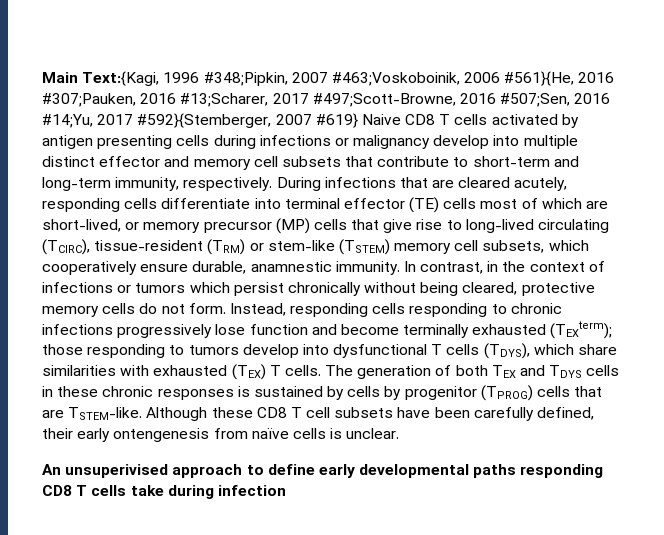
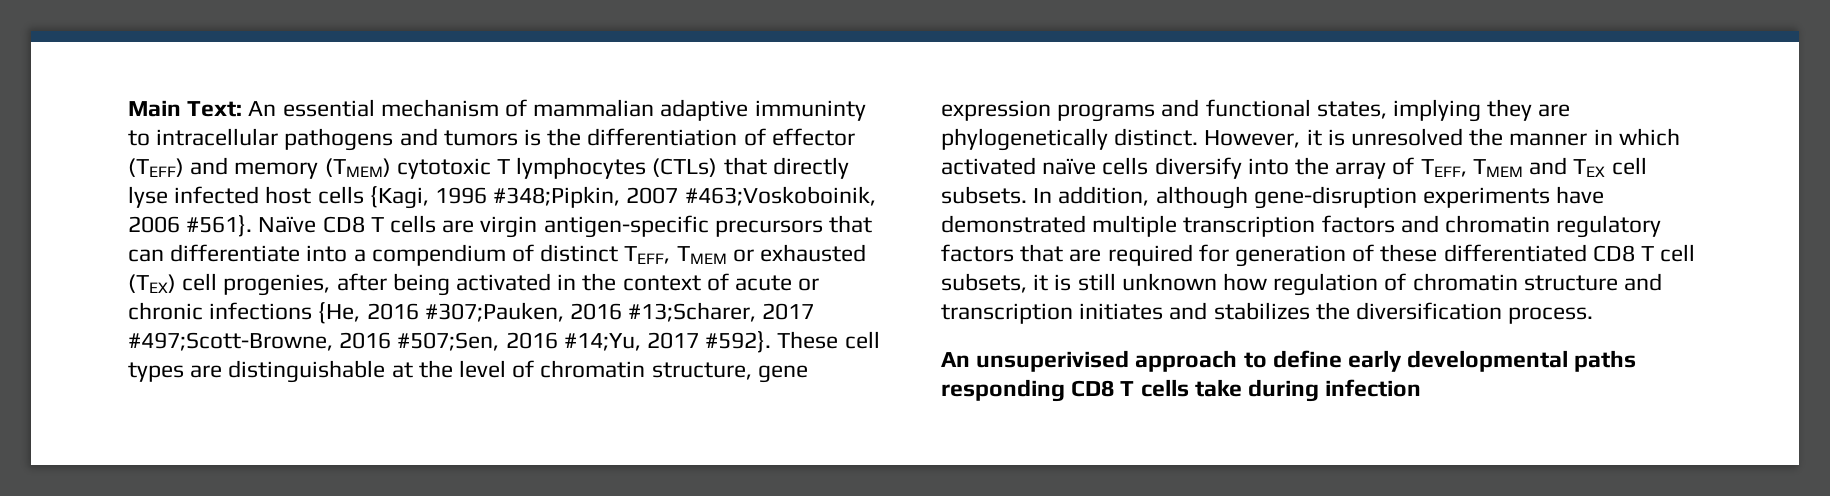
[82,71,160,86] Text:{Kagi, -> [187,99,866,121] [128,128,855,151] [128,157,849,179] [128,186,429,209] Text: An essential mechanism of mammalian adaptive immuninty to intracellular pathogens and tumors is the differentiation of effector (TEFF) and memory (TMEM) cytotoxic T lymphocytes (CTLs) that directly lyse infected host cells {Kagi,
[504,71,575,86] #561}{He, -> [186,215,873,238] [128,244,867,266] [128,273,820,296] [128,302,361,324] #561}. Naïve CD8 T cells are virgin antigen-specific precursors that can differentiate into a compendium of distinct TEFF, TMEM or exhausted (TEX) cell progenies, after being activated in the context of acute or chronic infections {He,
[137,113,579,128] [42,135,578,149] [42,156,579,170] [42,177,568,191] [42,197,609,213] [42,218,610,234] [42,239,589,255] [42,261,605,275] [42,282,595,296] [42,303,562,317] [42,321,613,339] [42,343,618,359] [42,364,620,380] [42,385,603,401] [42,407,595,421] [42,428,400,442] #592}{Stemberger, 2007 #619} Naive CD8 T cells activated by antigen presenting cells during infections or malignancy develop into multiple distinct effector and memory cell subsets that contribute to short-term and long-term immunity, respectively. During infections that are cleared acutely, responding cells differentiate into terminal effector (TE) cells most of which are short-lived, or memory precursor (MP) cells that give rise to long-lived circulating (TCIRC), tissue-resident (TRM) or stem-like (TSTEM) memory cell subsets, which cooperatively ensure durable, anamnestic immunity. In contrast, in the context of infections or tumors which persist chronically without being cleared, protective memory cells do not form. Instead, responding cells responding to chronic infections progressively lose function and become terminally exhausted (TEXterm); those responding to tumors develop into dysfunctional T cells (TDYS), which share similarities with exhausted (TEX) T cells. The generation of both TEX and TDYS cells in these chronic responses is sustained by cells by progenitor (TPROG) cells that are TSTEM-like. Although these CD8 T cell subsets have been carefully defined, their early ontengenesis from naïve cells is unclear. -> [705,331,880,353] [128,360,808,383] [941,99,1571,122] [941,128,1680,151] [941,157,1647,179] [941,186,1605,209] [941,215,1662,238] [941,244,1696,267] [941,273,1663,296] [941,302,1594,324] #592}. These cell types are distinguishable at the level of chromatin structure, gene expression programs and functional states, implying they are phylogenetically distinct. However, it is unresolved the manner in which activated naïve cells diversify into the array of TEFF, TMEM and TEX cell subsets. In addition, although gene-disruption experiments have demonstrated multiple transcription factors and chromatin regulatory factors that are required for generation of these differentiated CD8 T cell subsets, it is still unknown how regulation of chromatin structure and transcription initiates and stabilizes the diversification process.

